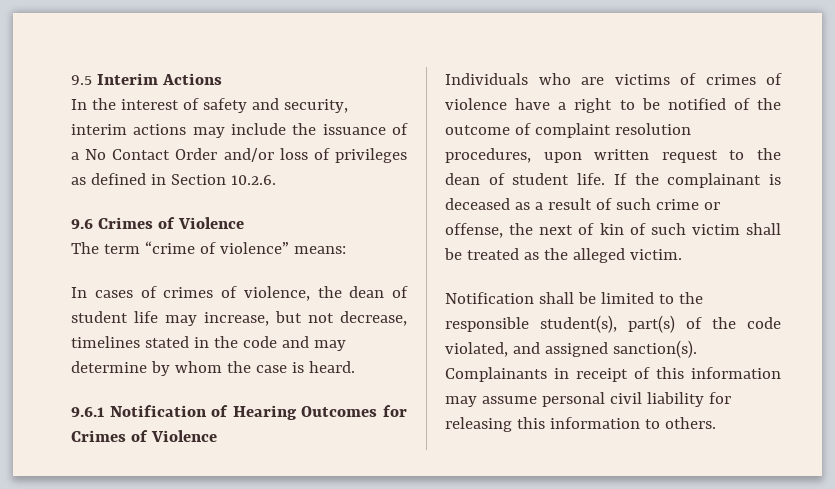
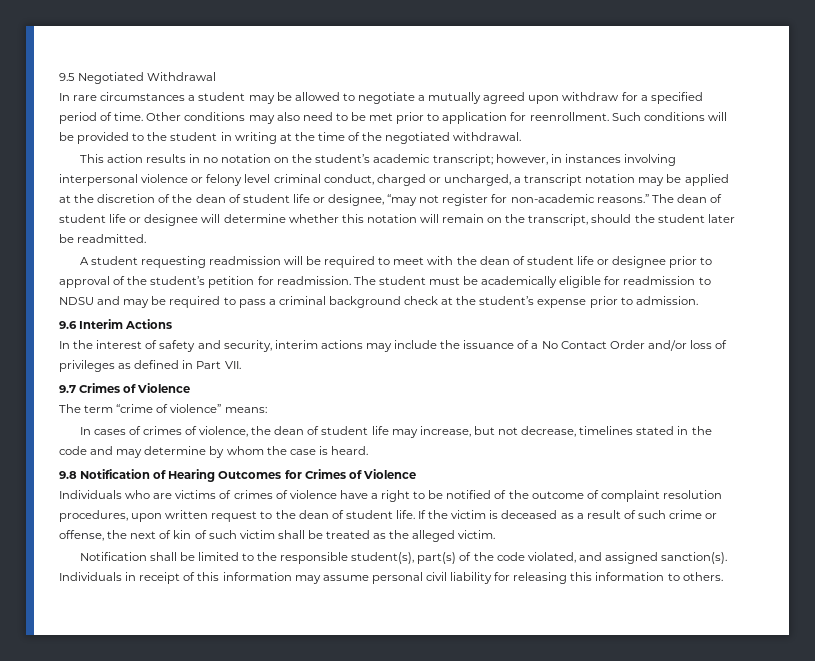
(92, 80) none -> [78,72,217,84] [59,92,703,104] [59,112,727,124] [59,132,522,144] [79,154,676,166] [59,174,729,186] [59,194,722,206] [59,214,735,226] [59,234,147,243] [79,256,713,268] [59,276,711,288] [59,296,698,308] [59,321,77,329] Negotiated Withdrawal // In rare circumstances a student may be allowed to negotiate a mutually agreed upon withdraw for a specified period of time. Other conditions may also need to be met prior to application for reenrollment. Such conditions will be provided to the student in writing at the time of the negotiated withdrawal. // This action results in no notation on the student’s academic transcript; however, in instances involving interpersonal violence or felony level criminal conduct, charged or uncharged, a transcript notation may be applied at the discretion of the dean of student life or designee, “may not register for non-academic reasons.” The dean of student life or designee will determine whether this notation will remain on the transcript, should the student later be readmitted. // A student requesting readmission will be required to meet with the dean of student life or designee prior to approval of the student’s petition for readmission. The student must be academically eligible for readmission to NDSU and may be required to pass a criminal background check at the student’s expense prior to admission. // 9.6
[170,174,276,185] [71,219,93,229] Section 10.2.6. // 9.6 -> [196,361,241,369] [59,385,76,393] Part VII. // 9.7
[71,407,104,417] 9.6.1 -> [59,471,77,479] 9.8
[667,173,762,188] complainant -> [451,510,487,519] victim
[445,367,547,382] Complainants -> [59,572,122,581] Individuals

